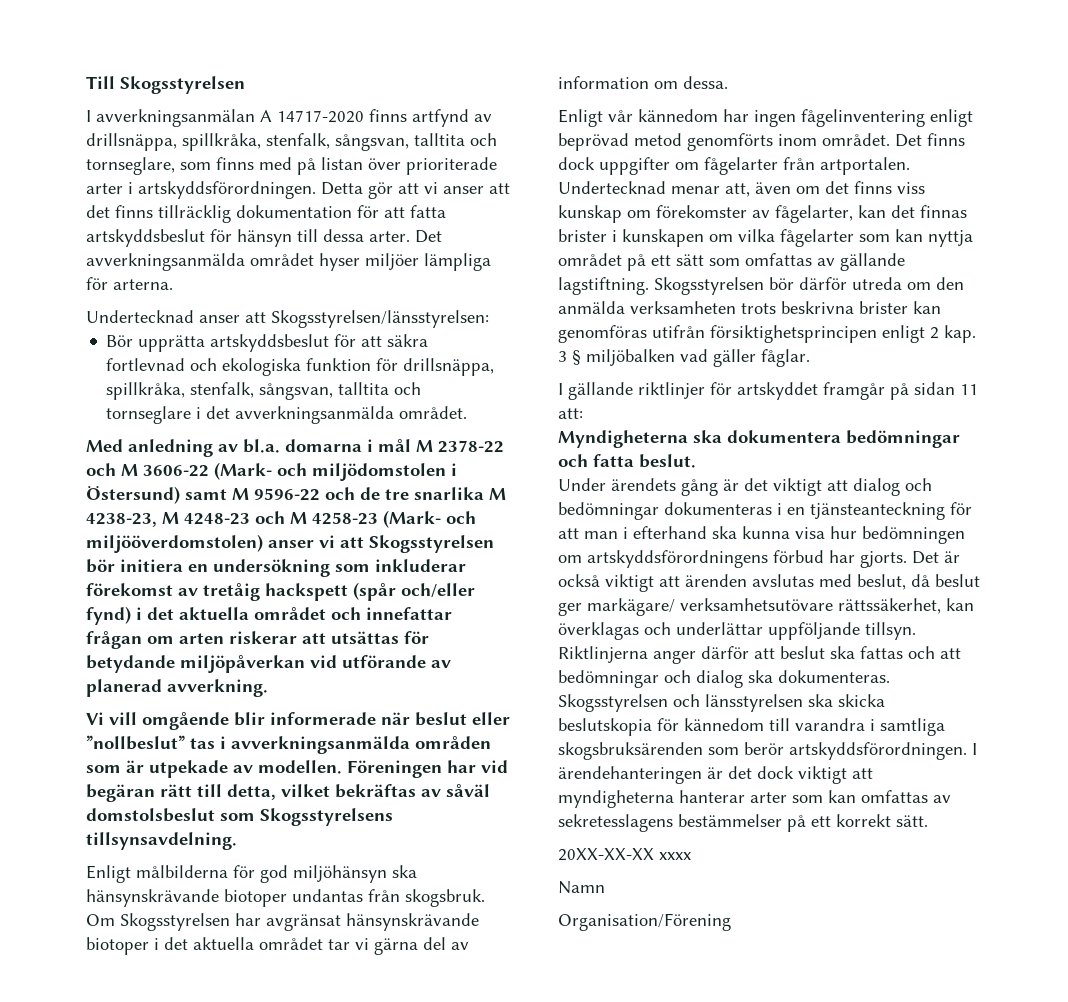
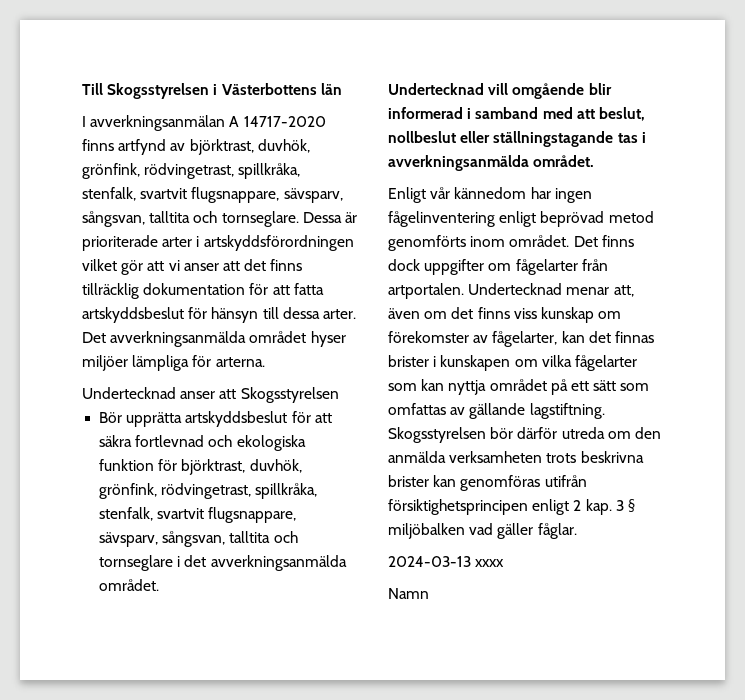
(245, 85) none -> [213,83,342,95] i Västerbottens län
[86,133,497,151] [86,157,401,175] drillsnäppa, spillkråka, stenfalk, sångsvan, talltita och tornseglare, som finns med på listan över -> [189,139,310,155] [82,163,301,179] [82,187,343,203] [82,211,357,227] björktrast, duvhök, grönfink, rödvingetrast, spillkråka, stenfalk, svartvit flugsnappare, sävsparv, sångsvan, talltita och tornseglare. Dessa är
[138,181,363,199] artskyddsförordningen. Detta -> [203,235,354,251] [82,259,117,271] artskyddsförordningen vilket
[271,310,489,328] Skogsstyrelsen/länsstyrelsen: -> [240,387,339,403] Skogsstyrelsen
[403,358,495,376] [106,382,255,400] drillsnäppa, spillkråka, stenfalk, -> [181,459,302,475] [99,483,318,499] [99,507,297,523] [99,532,159,547] björktrast, duvhök, grönfink, rödvingetrast, spillkråka, stenfalk, svartvit flugsnappare, sävsparv,
[86,439,504,457] [86,462,457,481] [86,486,506,504] [86,510,476,528] [86,534,494,553] [86,559,466,577] [86,582,475,601] [86,606,452,625] [86,631,429,649] [86,655,451,673] [86,679,268,697] [86,712,510,730] [86,735,491,754] [86,760,508,778] [86,784,490,802] [86,808,393,826] [86,832,237,850] [86,865,417,883] [86,889,485,907] [86,913,479,931] [86,937,469,955] [558,76,728,89] Med anledning av bl.a. domarna i mål M 2378-22 och M 3606-22 (Mark- och miljödomstolen i Östersund) samt M 9596-22 och de tre snarlika M 4238-23, M 4248-23 och M 4258-23 (Mark- och miljööverdomstolen) anser vi att Skogsstyrelsen bör initiera en undersökning som inkluderar förekomst av tretåig hackspett (spår och/eller fynd) i det aktuella området och innefattar frågan om arten riskerar att utsättas för betydande miljöpåverkan vid utförande av planerad avverkning. // Vi vill omgående blir informerade när beslut eller ”nollbeslut” tas i avverkningsanmälda områden som är utpekade av modellen. Föreningen har vid begäran rätt till detta, vilket bekräftas av såväl domstolsbeslut som Skogsstyrelsens tillsynsavdelning. // Enligt målbilderna för god miljöhänsyn ska hänsynskrävande biotoper undantas från skogsbruk. Om Skogsstyrelsen har avgränsat hänsynskrävande biotoper i det aktuella området tar vi gärna del av information om dessa. -> [388,83,612,99] [388,107,645,121] [388,131,646,147] [388,155,595,171] Undertecknad vill omgående blir informerad i samband med att beslut, nollbeslut eller ställningstagande tas i avverkningsanmälda området.
[558,382,978,400] [558,408,583,419] [558,430,960,448] [558,454,696,468] [558,478,932,496] [558,502,972,520] [558,526,965,544] [558,550,960,568] [558,574,980,592] [558,598,974,616] [558,622,916,640] [558,646,961,664] [558,670,890,688] [558,694,885,712] [558,718,945,736] [558,742,977,760] [558,766,873,784] [558,790,951,808] [558,814,928,832] [558,848,654,861] I gällande riktlinjer för artskyddet framgår på sidan 11 att: // Myndigheterna ska dokumentera bedömningar och fatta beslut. // Under ärendets gång är det viktigt att dialog och bedömningar dokumenteras i en tjänsteanteckning för att man i efterhand ska kunna visa hur bedömningen om artskyddsförordningens förbud har gjorts. Det är också viktigt att ärenden avslutas med beslut, då beslut ger markägare/ verksamhetsutövare rättssäkerhet, kan överklagas och underlättar uppföljande tillsyn. Riktlinjerna anger därför att beslut ska fattas och att bedömningar och dialog ska dokumenteras. Skogsstyrelsen och länsstyrelsen ska skicka beslutskopia för kännedom till varandra i samtliga skogsbruksärenden som berör artskyddsförordningen. I ärendehanteringen är det dock viktigt att myndigheterna hanterar arter som kan omfattas av sekretesslagens bestämmelser på ett korrekt sätt. // 20XX-XX-XX -> [388,556,471,567] 2024-03-13
[558,913,731,931] // Organisation/Förening -> (429, 593) none

